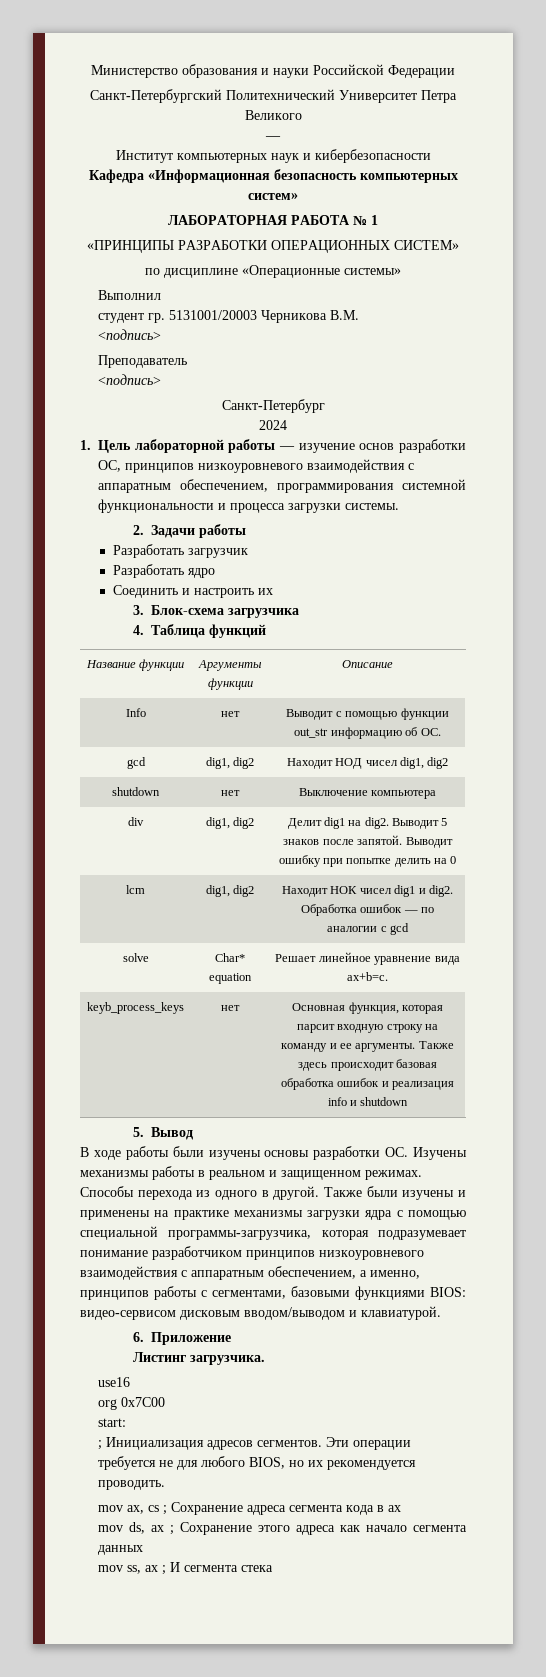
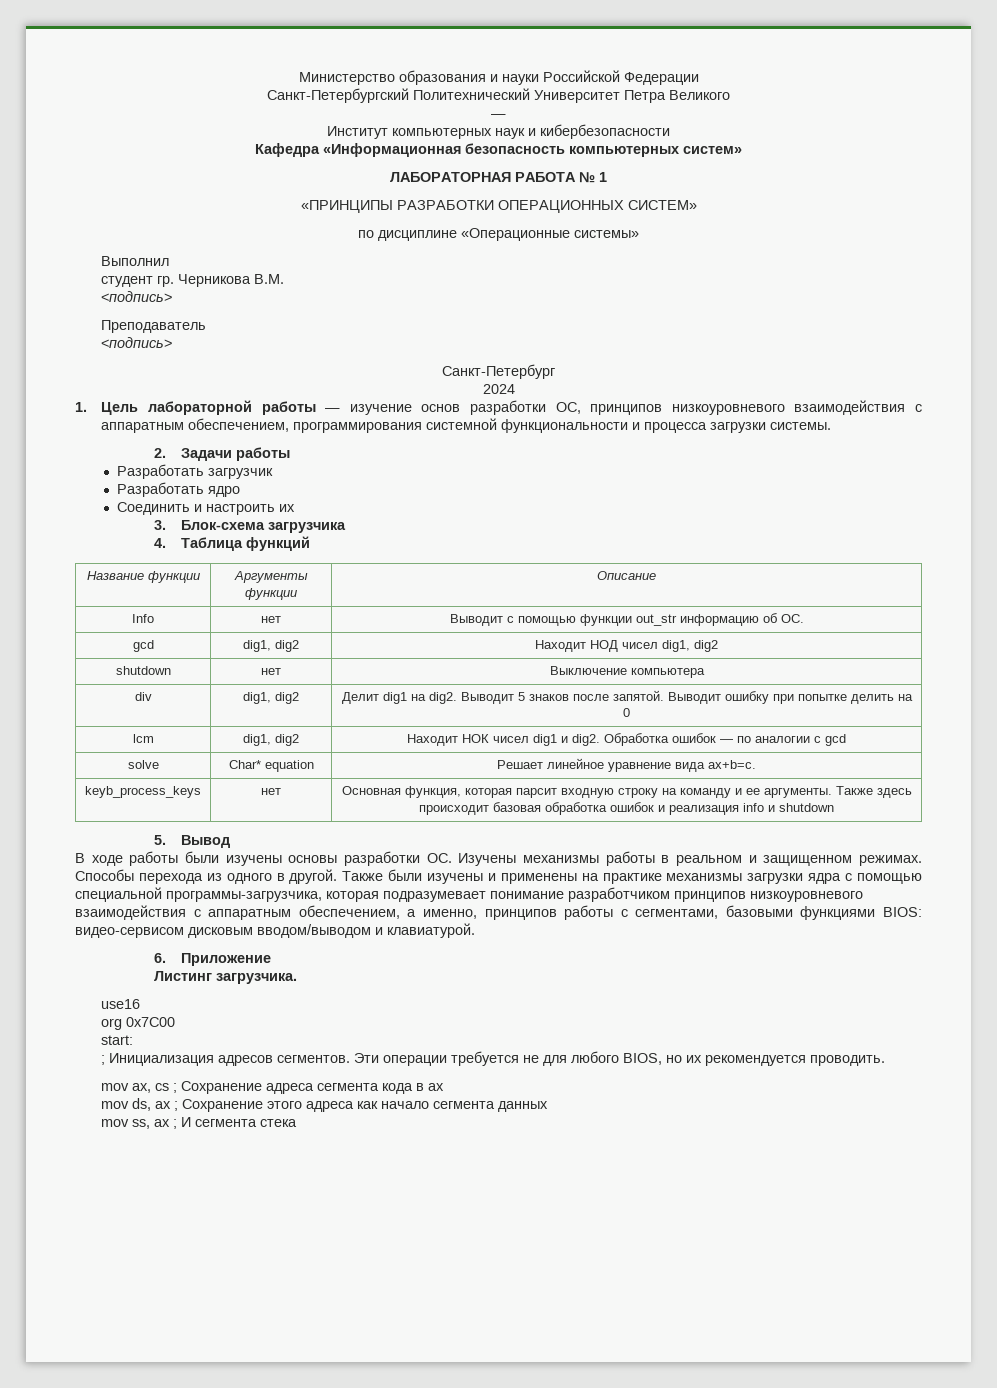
[168,310,257,320] 5131001/20003 -> (175, 281) none

